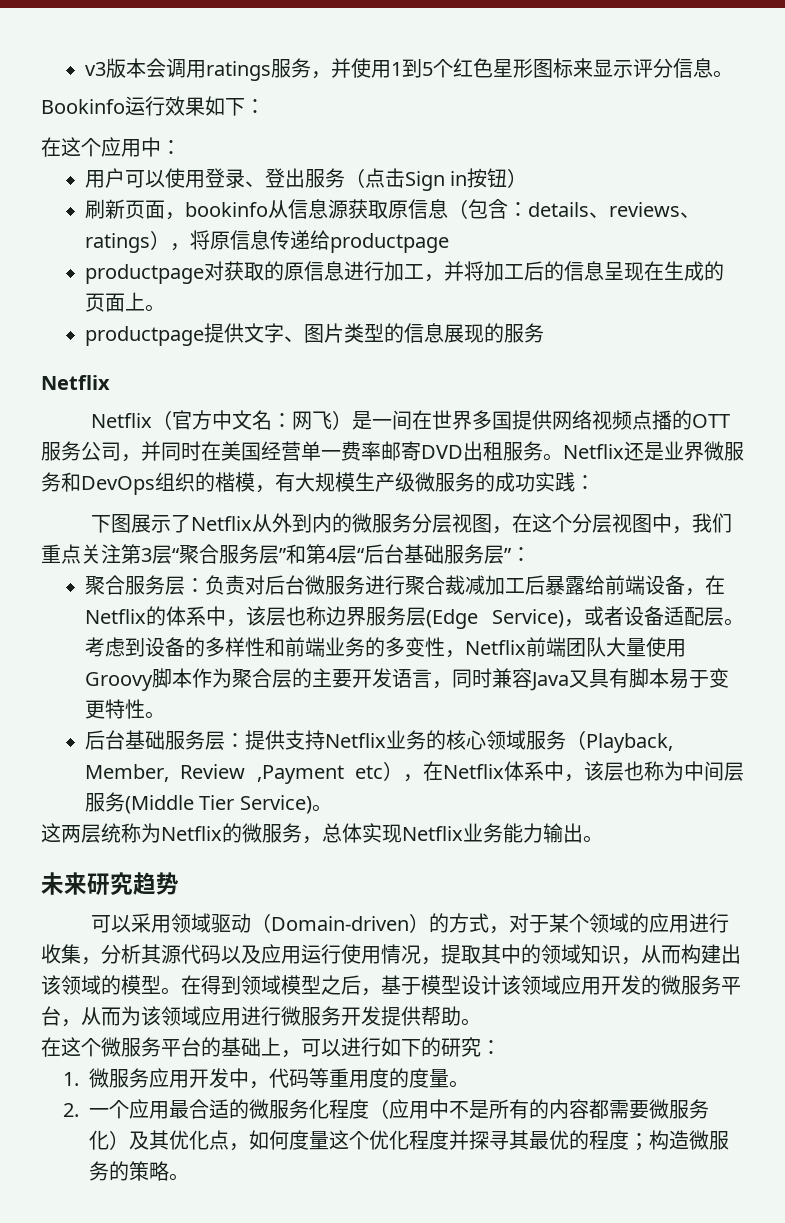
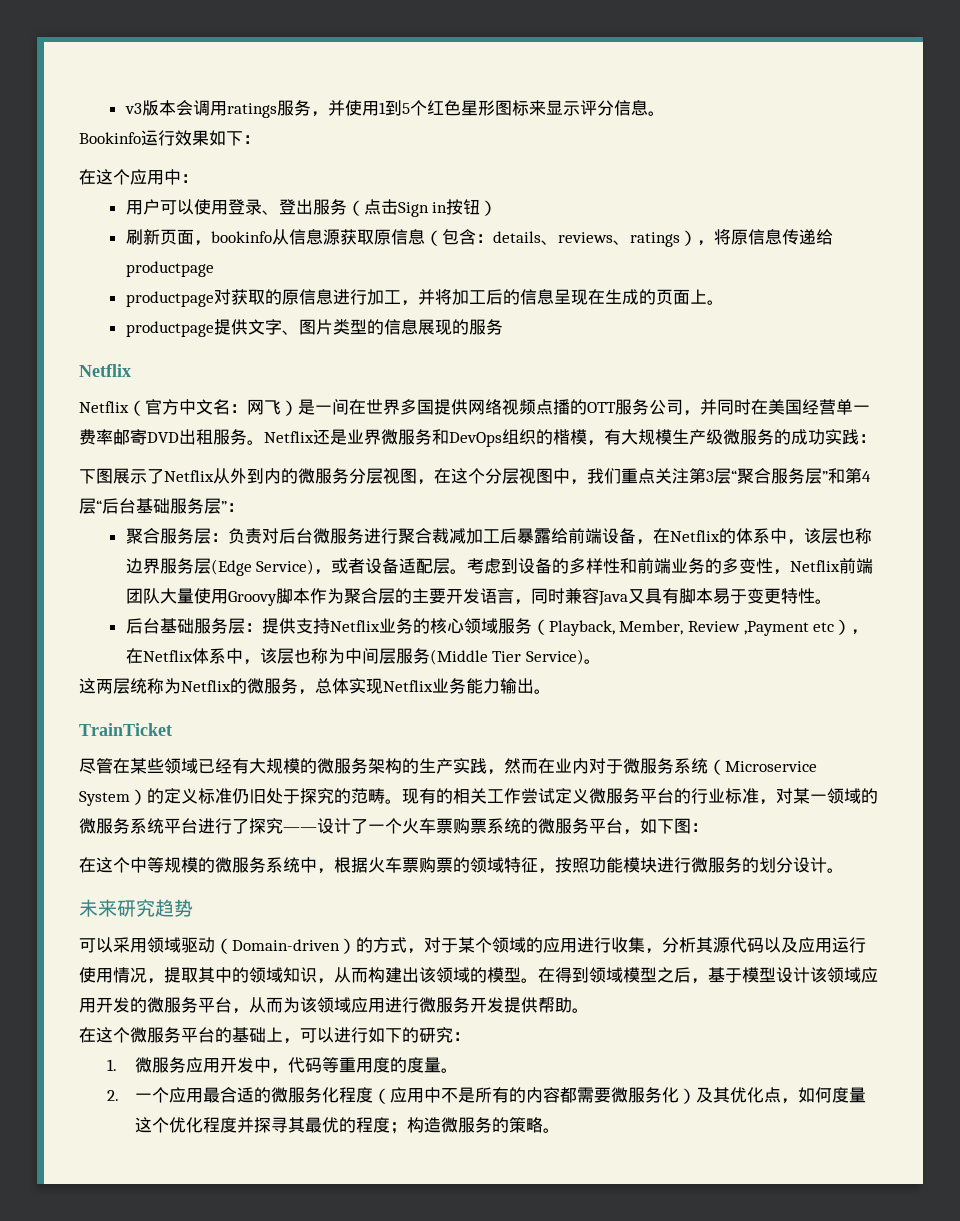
(603, 839) none -> [79,723,172,736] [79,758,817,775] [79,788,878,806] [79,818,708,835] [79,857,844,874] // TrainTicket // 尽管在某些领域已经有大规模的微服务架构的生产实践，然而在业内对于微服务系统（Microservice System）的定义标准仍旧处于探究的范畴。现有的相关工作尝试定义微服务平台的行业标准，对某一领域的微服务系统平台进行了探究——设计了一个火车票购票系统的微服务平台，如下图： // 在这个中等规模的微服务系统中，根据火车票购票的领域特征，按照功能模块进行微服务的划分设计。

